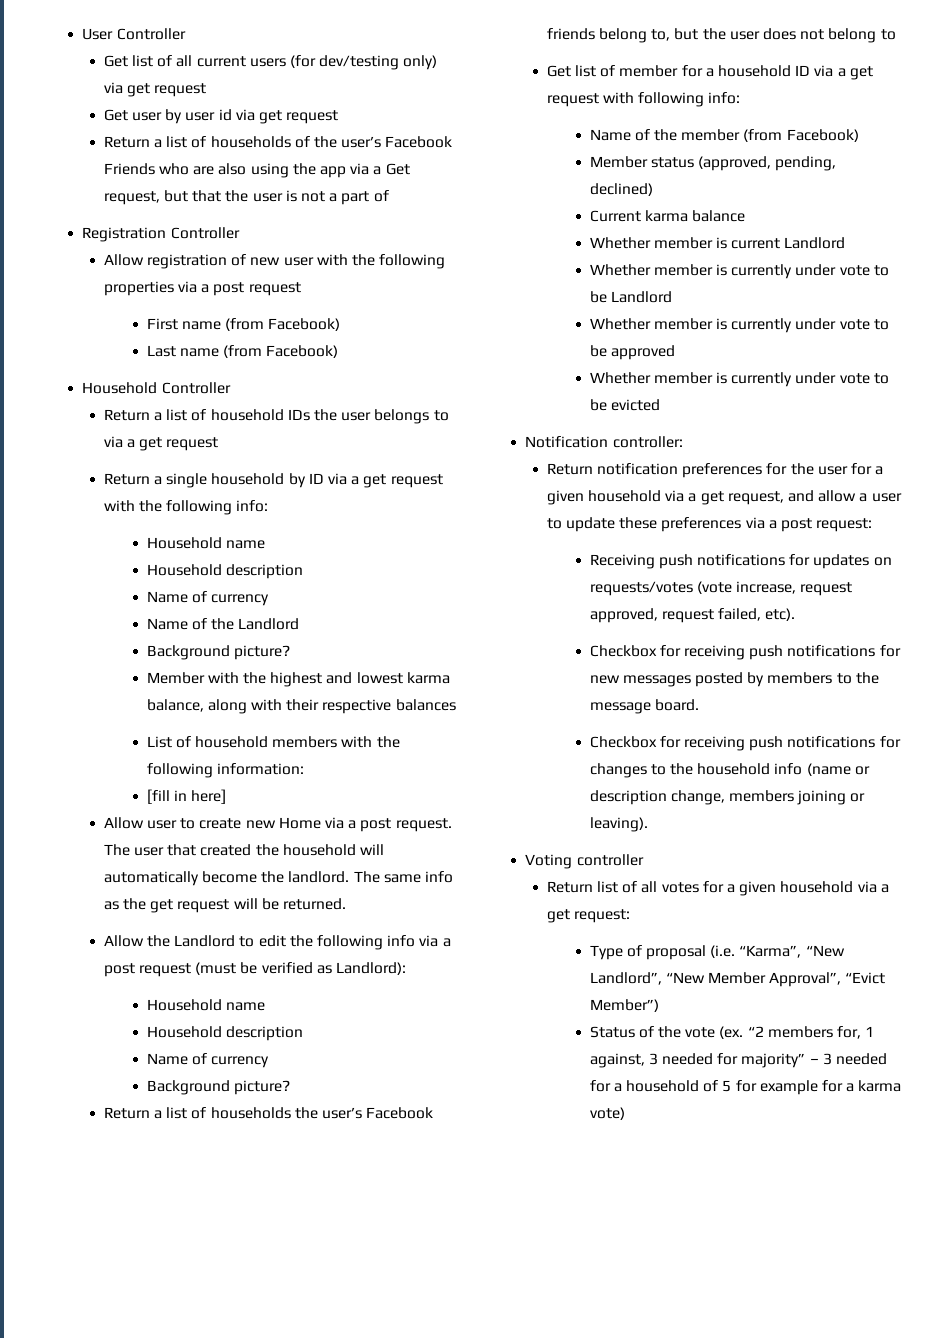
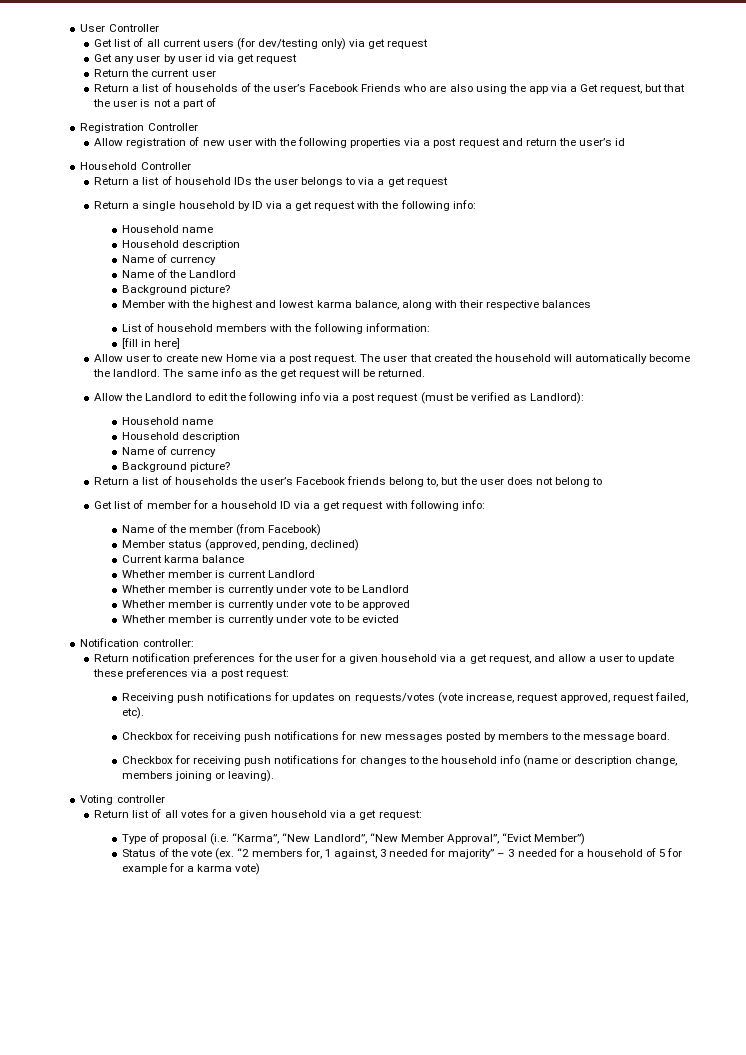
(128, 115) none -> [114,56,135,64] any
(339, 117) none -> [94,69,216,77] // Return the current user
[146,318,341,331] [146,345,339,358] // First name (from Facebook) // Last name (from Facebook) -> [501,138,626,146] and return the user’s id

